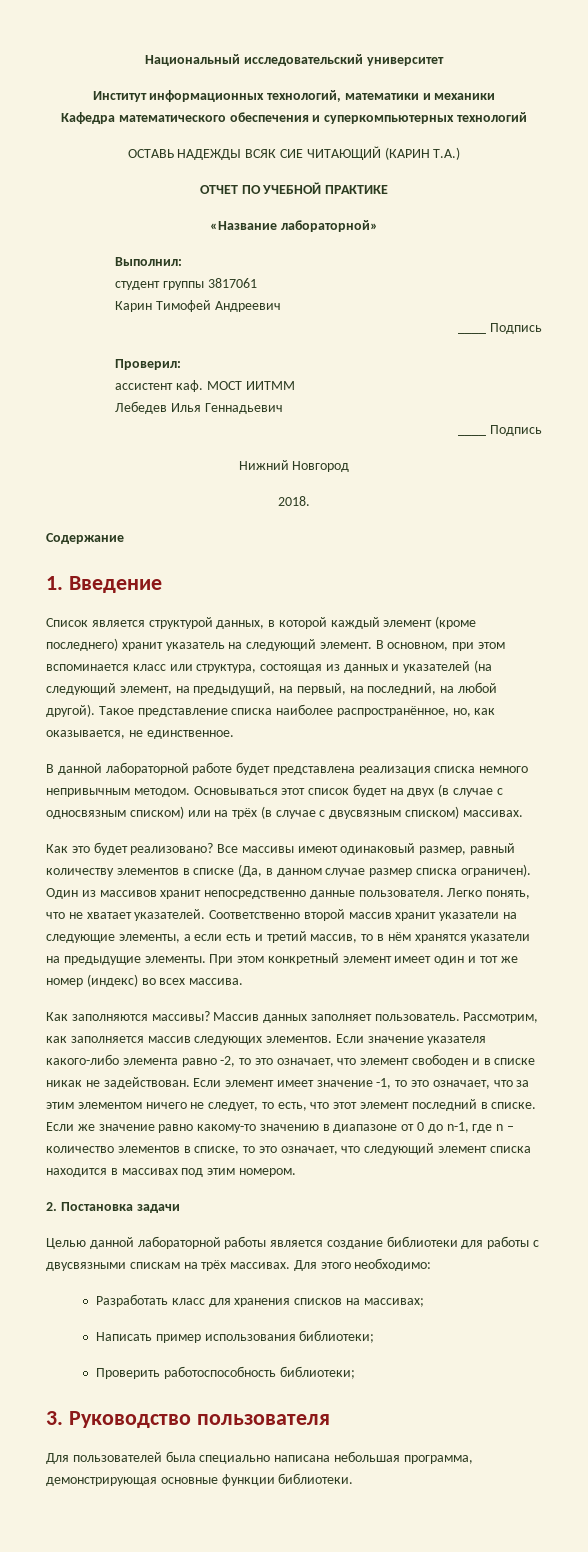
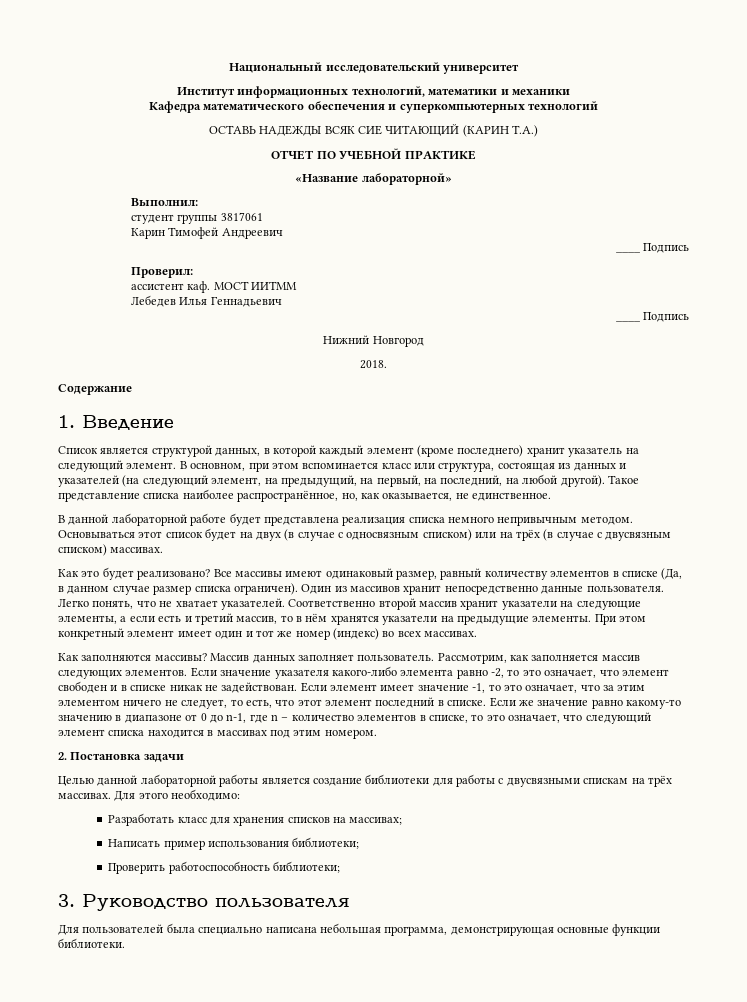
[189,978,244,985] массива. -> [424,631,478,637] массивах.

